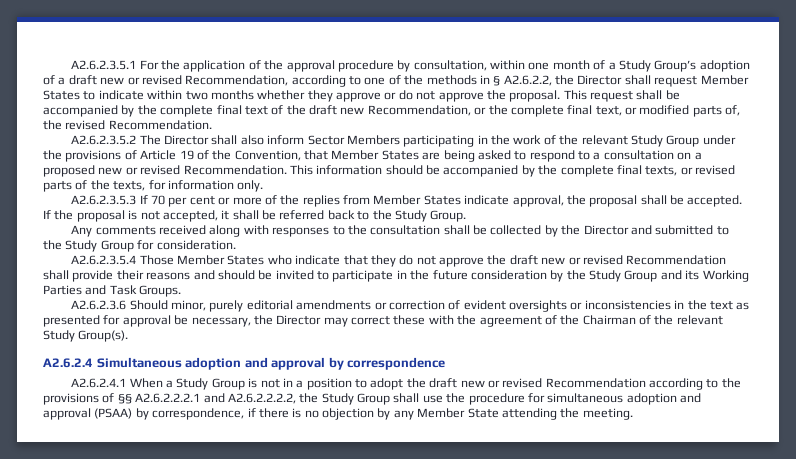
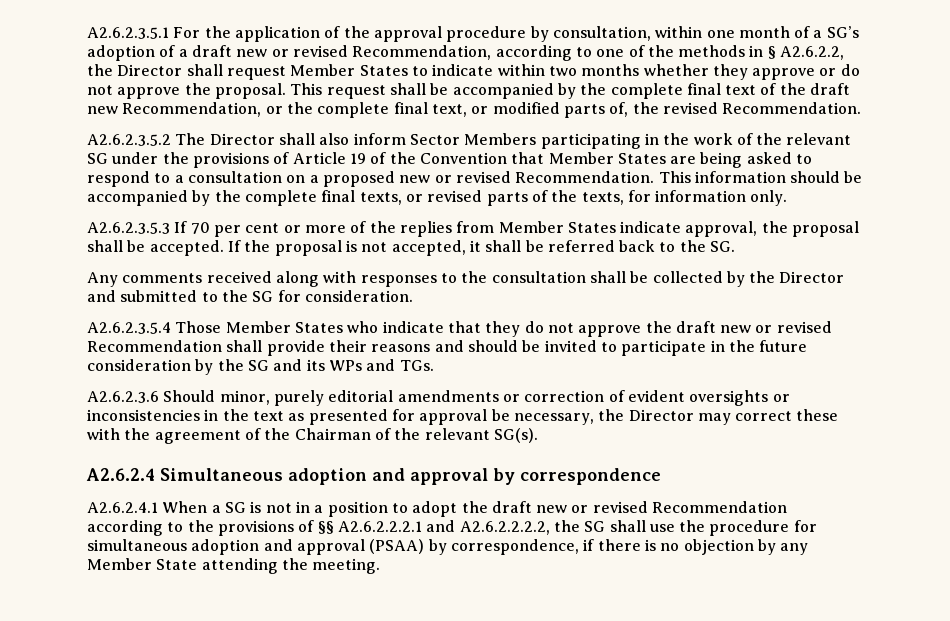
[618,60,697,72] Study Group’s -> [826,26,859,38] SG’s
[630,135,700,147] Study Group -> [87,153,108,164] SG
[234,150,301,161] Convention, -> [419,152,507,164] Convention
[394,210,467,222] Study Group. -> [710,241,736,252] SG.
[65,240,134,252] Study Group -> [252,291,274,302] SG
[589,270,749,282] [43,285,182,297] Study Group and its Working Parties and Task Groups. -> [247,359,434,371] SG and its WPs and TGs.
[43,330,129,342] Study Group(s). -> [493,428,538,443] SG(s).
[176,378,245,390] Study Group -> [224,502,246,513] SG
[321,393,390,405] Study Group -> [584,521,606,532] SG

